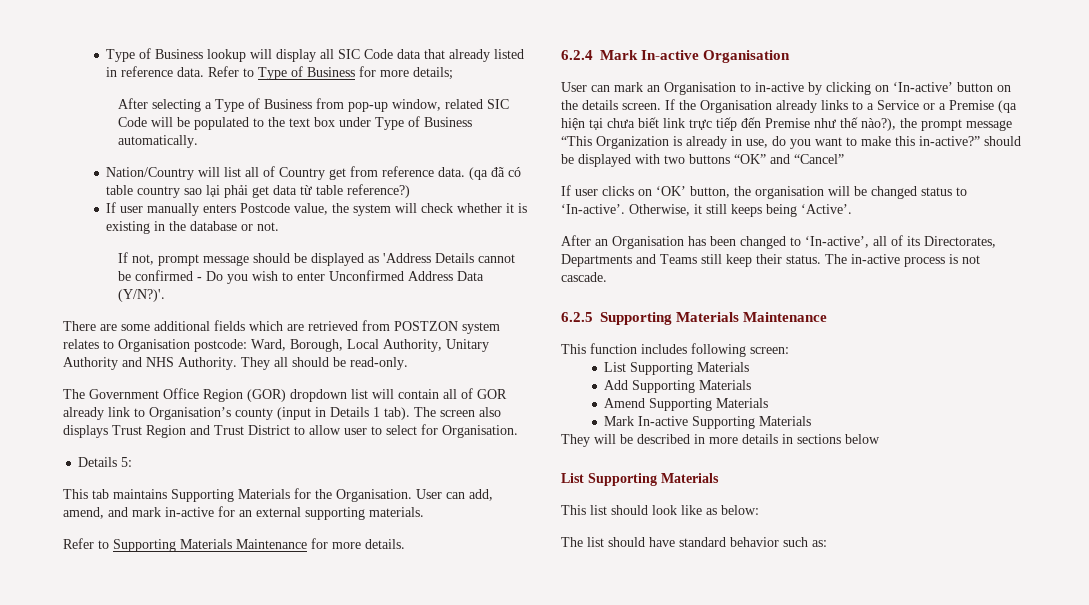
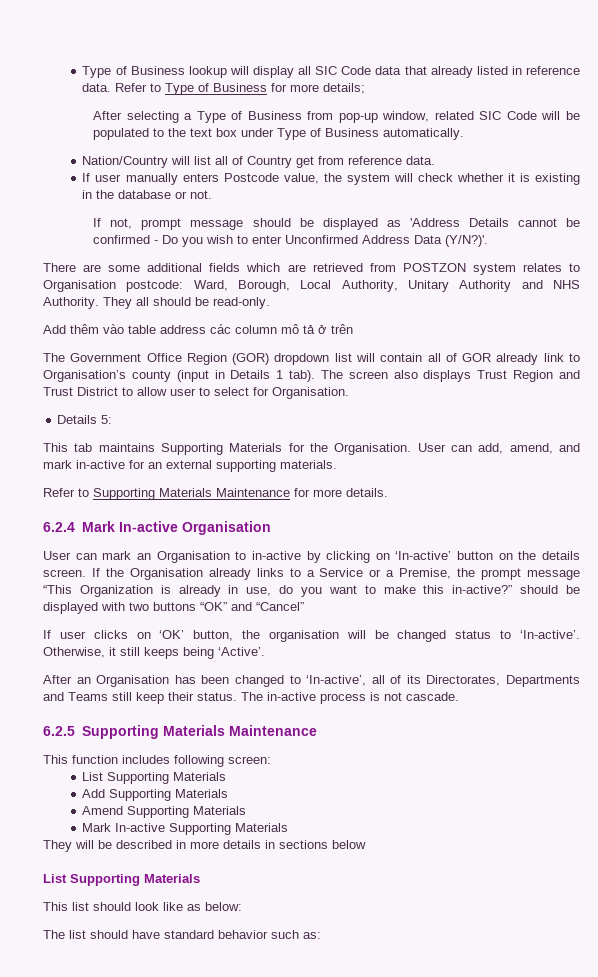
[469,167,522,180] [106,184,411,198] (qa đã có table country sao lại phải get data từ table reference?) -> (436, 160) none
(408, 363) none -> [43,324,353,334] // Add thêm vào table address các column mô tả ở trên
[949,100,1017,113] [561,117,896,131] Premise (qa hiện tại chưa biết link trực tiếp đến Premise như thế nào?), -> [399,568,452,579] Premise,

